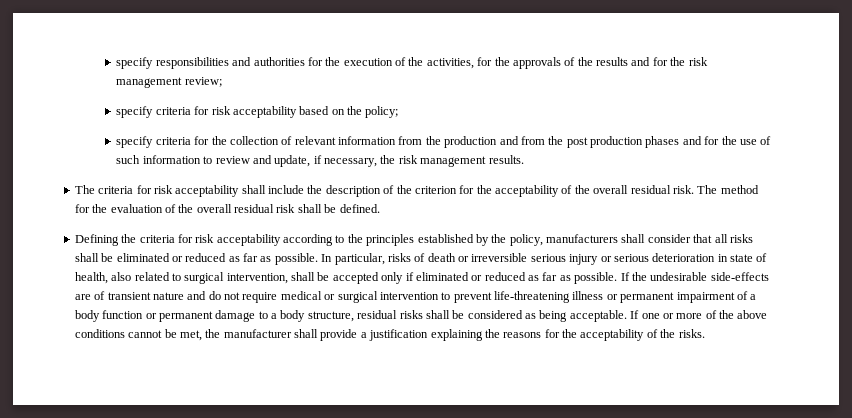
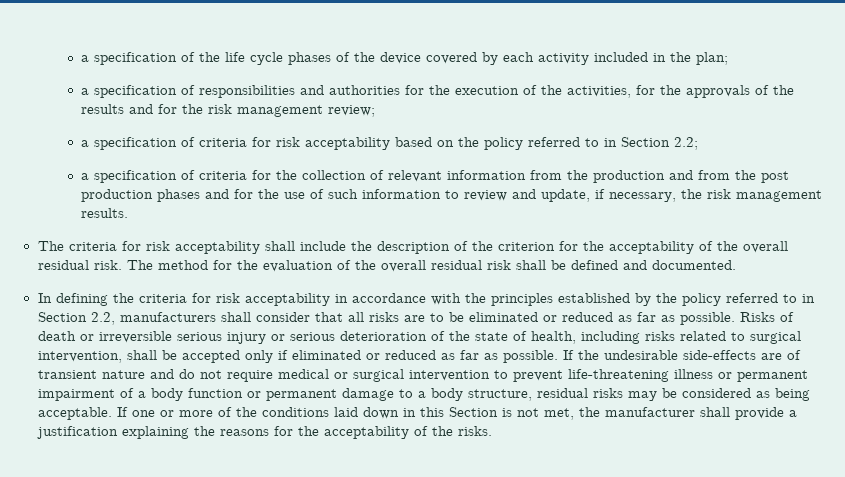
[116,57,154,69] specify -> [81,52,729,65] [81,85,196,98] a specification of the life cycle phases of the device covered by each activity included in the plan; // a specification of
[116,106,154,118] specify -> [81,137,196,150] a specification of
[365,106,399,118] [116,136,154,148] policy; // specify -> [484,137,699,150] [81,170,196,183] policy referred to in Section 2.2; // a specification of
[339,204,380,213] [74,234,119,246] defined. // Defining -> [570,260,736,270] [37,293,108,306] defined and documented. // In defining
[283,234,345,246] according to -> [334,293,461,305] in accordance with
[509,234,543,246] policy, -> [681,293,815,306] [37,312,115,325] policy referred to in Section 2.2,
[74,253,99,262] shall -> [403,313,444,322] are to
[321,253,411,265] In particular, risks -> [739,312,775,322] Risks
[717,254,728,262] in -> [430,331,470,341] of the
[111,272,132,281] also -> [580,331,675,344] including risks
[425,310,450,319] shall -> [627,391,657,401] may
[737,310,768,319] [74,329,177,338] above conditions cannot be -> [261,407,539,419] conditions laid down in this Section is not

